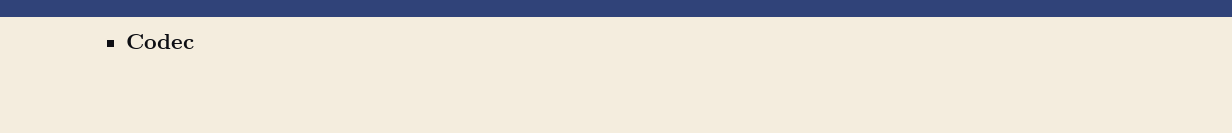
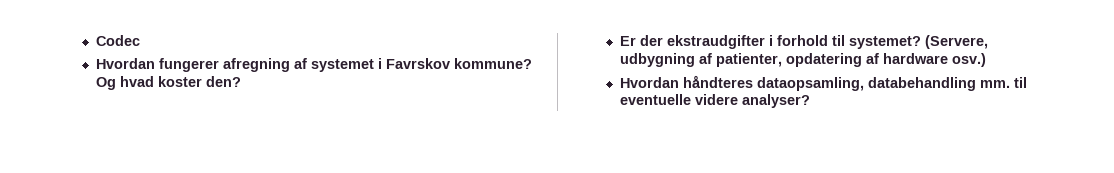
(195, 41) none -> [95,58,532,72] [95,76,241,90] [619,35,988,49] [619,53,986,67] [619,75,1027,91] [619,94,810,108] // Hvordan fungerer afregning af systemet i Favrskov kommune? Og hvad koster den? // Er der ekstraudgifter i forhold til systemet? (Servere, udbygning af patienter, opdatering af hardware osv.) // Hvordan håndteres dataopsamling, databehandling mm. til eventuelle videre analyser?

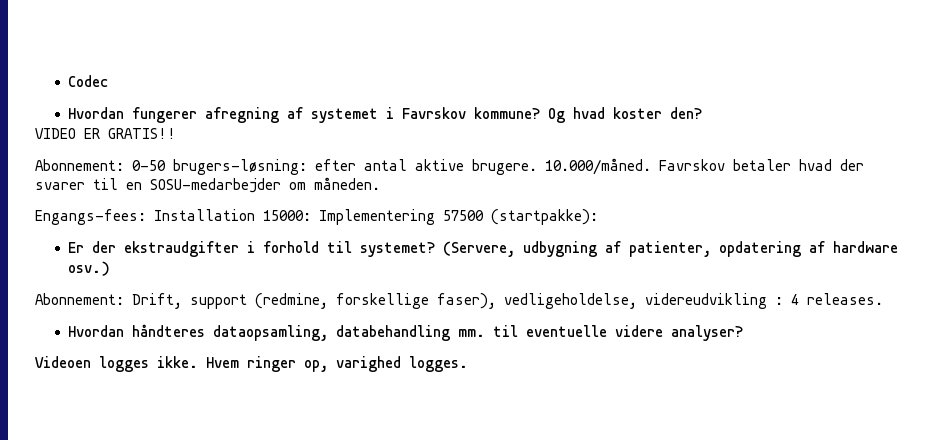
(241, 81) none -> [35,128,176,139] [35,158,864,175] [35,177,380,193] [35,209,598,225] // VIDEO ER GRATIS!! // Abonnement: 0-50 brugers-løsning: efter antal aktive brugere. 10.000/måned. Favrskov betaler hvad der svarer til en SOSU-medarbejder om måneden. // Engangs-fees: Installation 15000: Implementering 57500 (startpakke):
(986, 60) none -> [35,293,883,309] // Abonnement: Drift, support (redmine, forskellige faser), vedligeholdelse, videreudvikling : 4 releases.
(810, 101) none -> [35,356,468,372] // Videoen logges ikke. Hvem ringer op, varighed logges.

